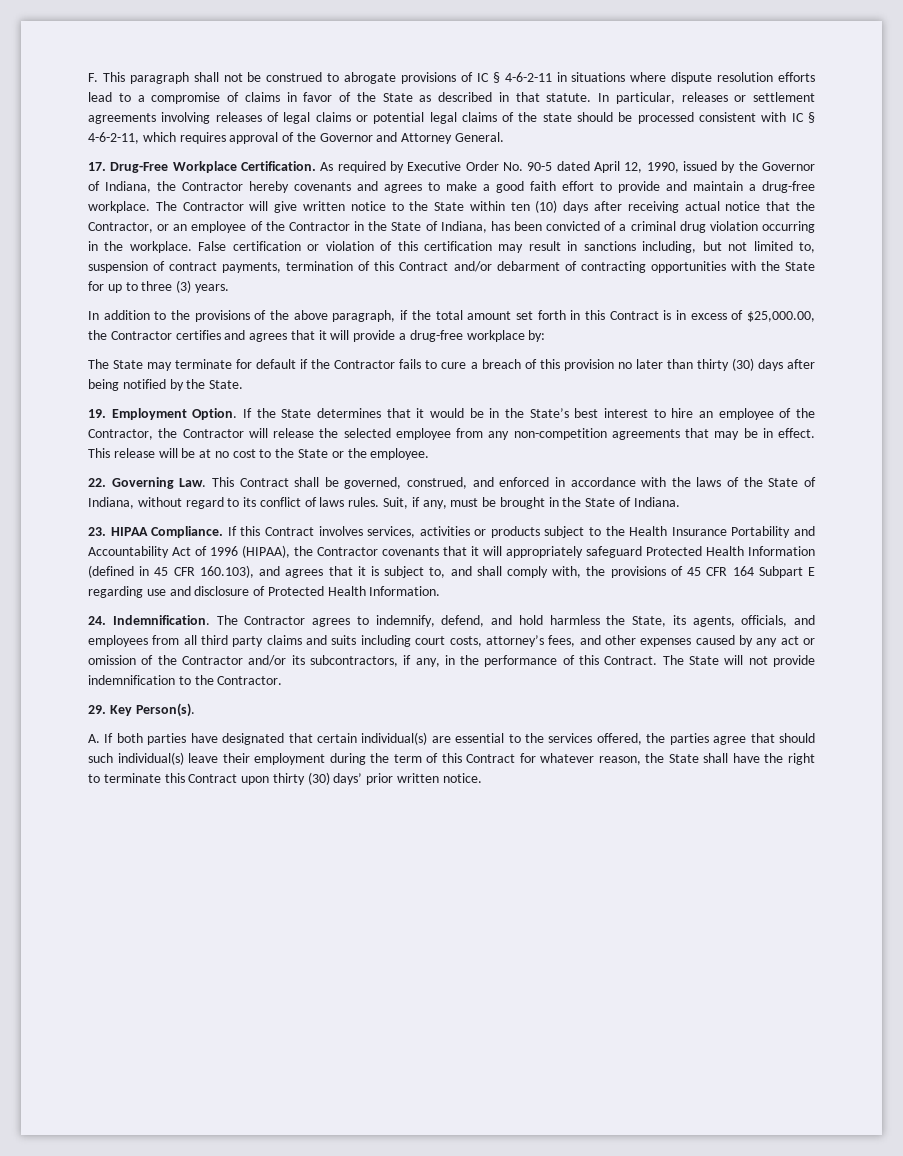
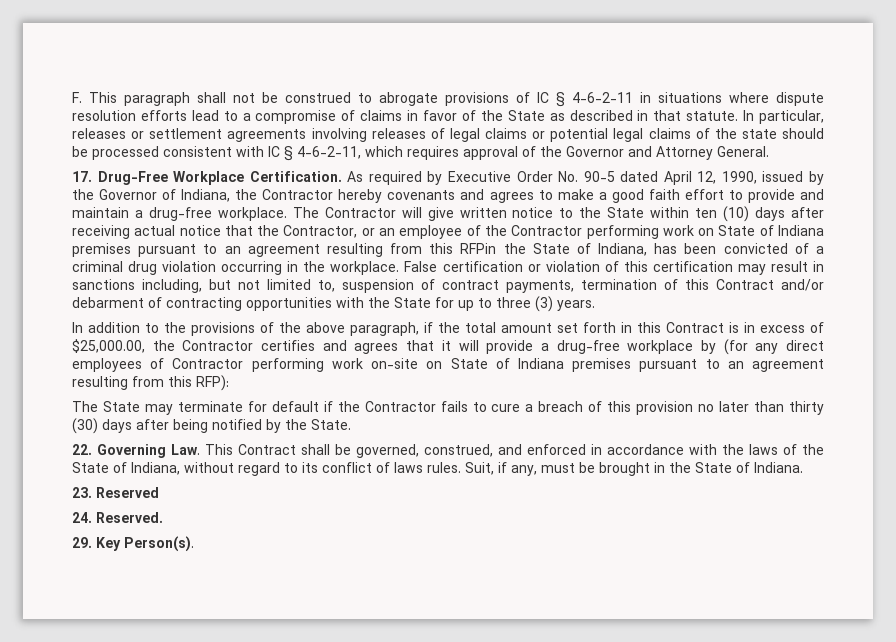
[354,221,365,231] in -> [586,225,824,239] [72,243,497,257] performing work on State of Indiana premises pursuant to an agreement resulting from this RFPin
[528,330,546,342] by: -> [700,339,824,355] [72,358,824,372] [72,375,229,391] by (for any direct employees of Contractor performing work on-site on State of Indiana premises pursuant to an agreement resulting from this RFP):
[88,408,815,420] [88,428,815,440] [88,448,430,460] // 19. Employment Option. If the State determines that it would be in the State’s best interest to hire an employee of the Contractor, the Contractor will release the selected employee from any non-competition agreements that may be in effect. This release will be at no cost to the State or the employee. -> (351, 424) none
[110,526,816,538] [88,545,815,558] [88,565,816,578] [88,586,441,598] [88,615,815,627] [88,635,816,647] [88,655,815,667] [88,675,283,685] [88,703,195,717] [88,732,816,745] [88,752,815,765] [88,772,482,785] HIPAA Compliance. If this Contract involves services, activities or products subject to the Health Insurance Portability and Accountability Act of 1996 (HIPAA), the Contractor covenants that it will appropriately safeguard Protected Health Information (defined in 45 CFR 160.103), and agrees that it is subject to, and shall comply with, the provisions of 45 CFR 164 Subpart E regarding use and disclosure of Protected Health Information. // 24. Indemnification. The Contractor agrees to indemnify, defend, and hold harmless the State, its agents, officials, and employees from all third party claims and suits including court costs, attorney’s fees, and other expenses caused by any act or omission of the Contractor and/or its subcontractors, if any, in the performance of this Contract. The State will not provide indemnification to the Contractor. // 29. Key Person(s). // A. If both parties have designated that certain individual(s) are essential to the services offered, the parties agree that should such individual(s) leave their employment during the term of this Contract for whatever reason, the State shall have the right to terminate this Contract upon thirty (30) days’ prior written notice. -> [96,487,159,498] [72,512,163,523] [72,536,194,552] Reserved // 24. Reserved. // 29. Key Person(s).

